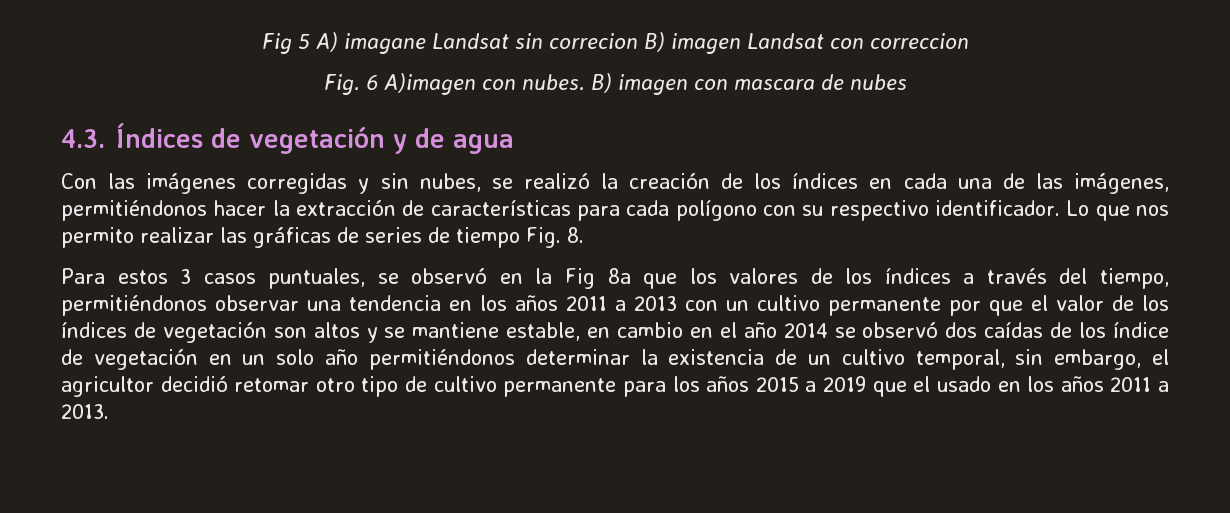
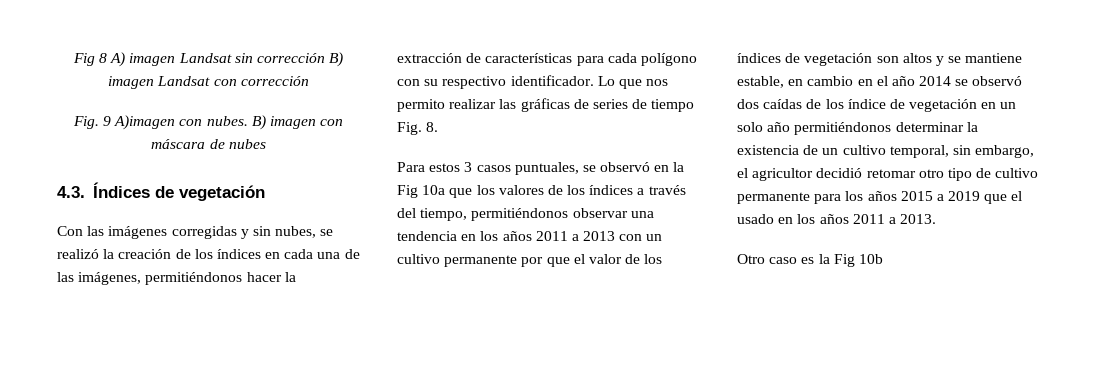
[261,32,426,54] Fig 5 A) imagane -> [72,52,176,67] Fig 8 A) imagen
[548,33,638,49] correcion -> [256,53,325,63] corrección
[869,33,969,49] [323,74,378,95] correccion // Fig. 6 -> [240,76,309,86] [72,116,112,129] corrección // Fig. 9
[733,79,815,90] mascara -> [151,139,206,149] máscara
[393,128,514,154] y de agua -> (265, 193) none
[607,268,631,284] 8a -> [422,185,446,195] 10a
(109, 411) none -> [737,254,883,267] // Otro caso es la Fig 10b

